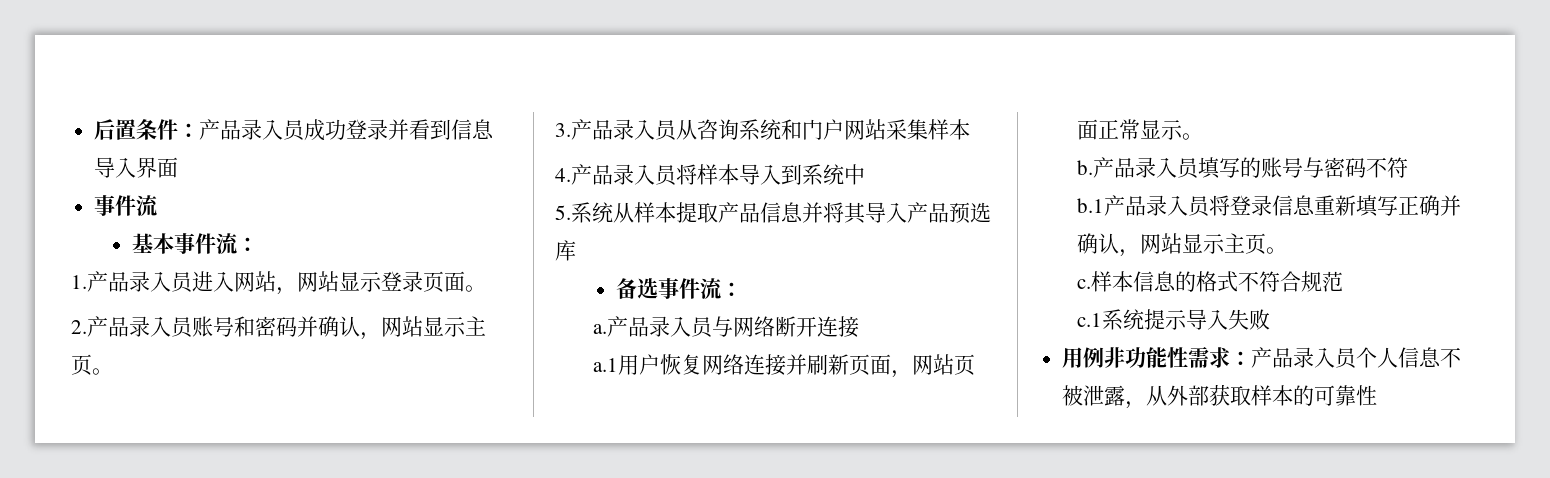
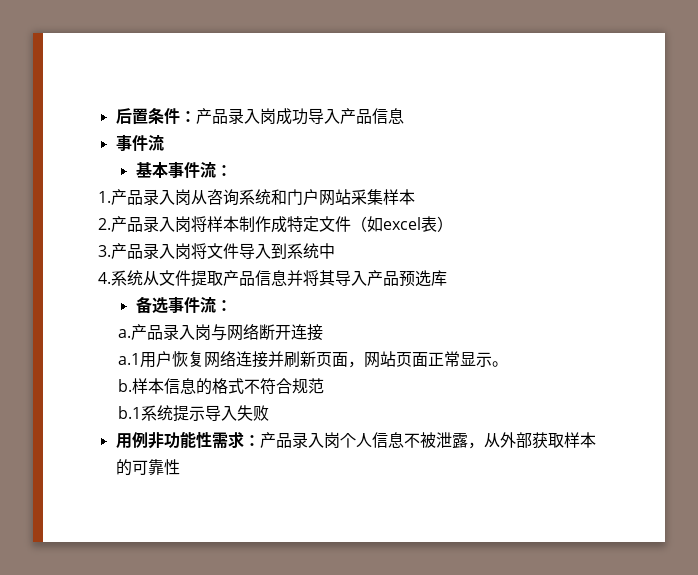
[283,119,495,141] [94,157,179,178] 员成功登录并看到信息导入界面 -> [259,108,404,125] 岗成功导入产品信息
[171,271,486,295] [71,316,486,340] [71,354,113,375] [555,119,678,141] 员进入网站，网站显示登录页面。 // 2.产品录入员账号和密码并确认，网站显示主页。 // 3.产品录入员 -> [175,189,191,205] 岗
[555,164,739,186] 4.产品录入员将样本 -> [98,216,453,233] [98,243,239,259] 2.产品录入岗将样本制作成特定文件（如excel表） // 3.产品录入岗将文件
[555,202,676,223] 5.系统从样本 -> [98,270,191,286] 4.系统从文件
[690,317,714,338] 员 -> [195,324,212,340] 岗
[1092,157,1408,179] [1076,195,1461,217] [1076,233,1287,257] [1076,279,1091,289] 产品录入员填写的账号与密码不符 // b.1产品录入员将登录信息重新填写正确并确认，网站显示主页。 // c. -> (133, 385) none
[1076,313,1102,327] c.1 -> [118,406,142,419] b.1
[1335,348,1359,369] 员 -> [323,432,340,448] 岗

